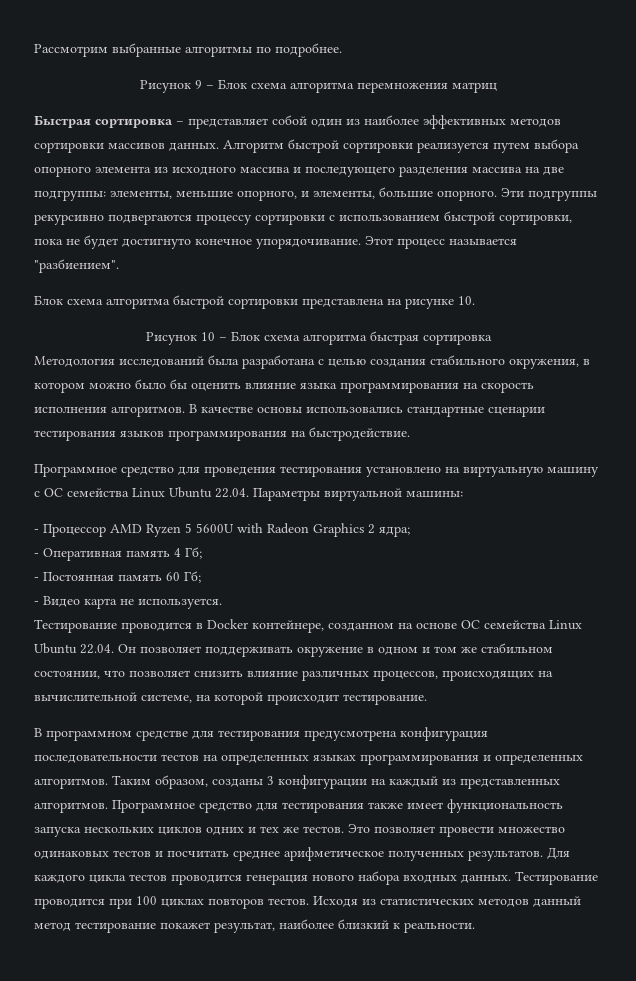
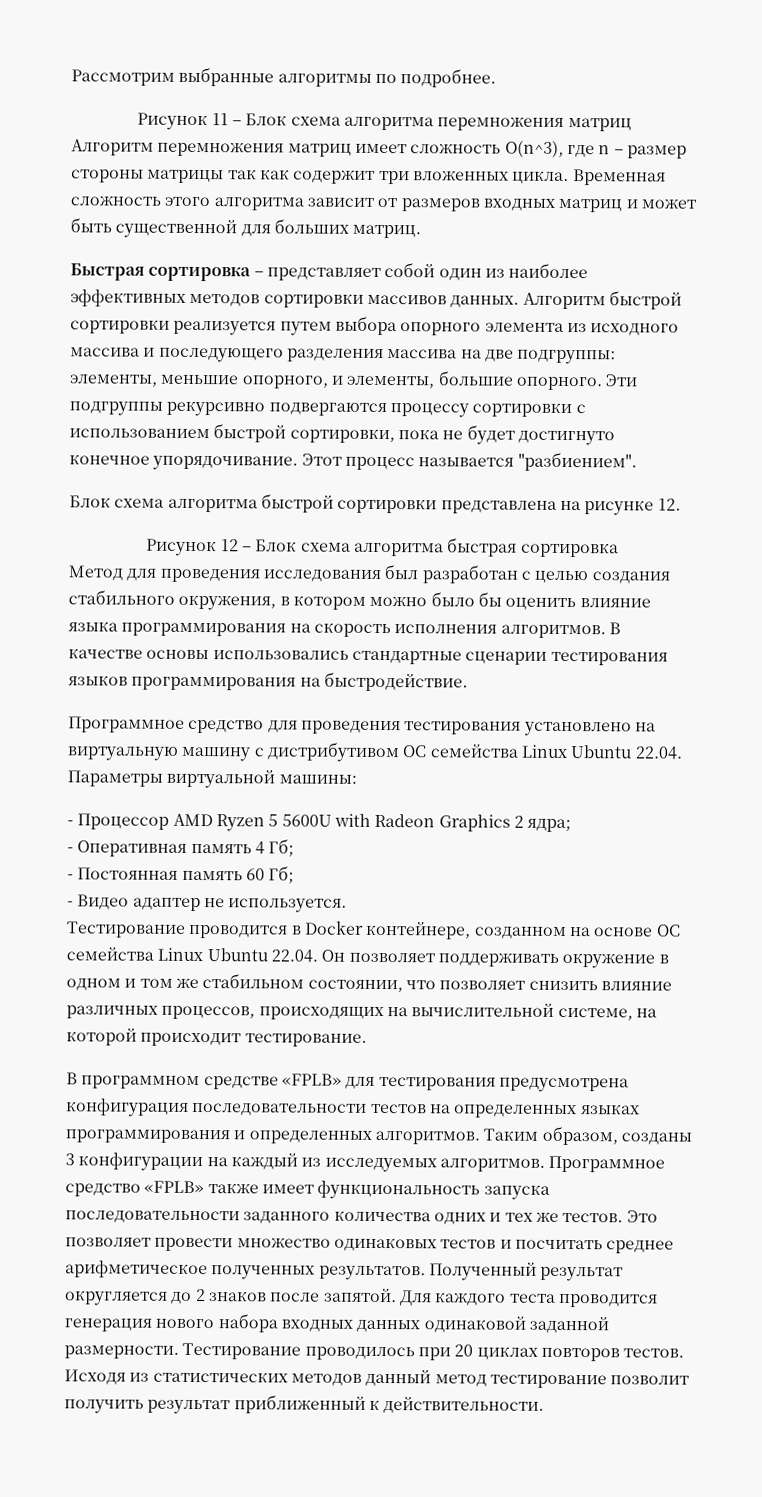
[194,80,202,89] 9 -> [211,113,229,126] 11
(497, 87) none -> [71,139,687,159] [71,169,666,186] [70,195,696,213] [70,217,422,239] // Алгоритм перемножения матриц имеет сложность O(n^3), где n – размер стороны матрицы так как содержит три вложенных цикла. Временная сложность этого алгоритма зависит от размеров входных матриц и может быть существенной для больших матриц.
[458,296,475,305] [145,332,215,345] 10. // Рисунок 10 -> [657,498,681,511] [146,538,239,557] 12. // Рисунок 12
[34,355,315,369] Методология исследований была разработана -> [68,564,518,584] Метод для проведения исследования был разработан
(40, 494) none -> [266,741,400,763] дистрибутивом
[84,598,117,609] карта -> [132,897,201,912] адаптер
(188, 735) none -> [281,1073,342,1086] «FPLB»
[460,778,560,789] представленных -> [324,1157,437,1173] исследуемых
[256,802,364,813] для тестирования -> [144,1180,205,1194] «FPLB»
[84,827,202,835] нескольких циклов -> [65,1210,431,1224] последовательности заданного количества
[547,847,570,860] [34,874,167,883] Для каждого цикла тестов -> [428,1261,624,1282] [64,1287,556,1307] Полученный результат округляется до 2 знаков после запятой. Для каждого теста
[461,871,598,885] [34,896,157,909] данных. Тестирование проводится при 100 -> [356,1315,609,1334] [64,1342,474,1361] данных одинаковой заданной размерности. Тестирование проводилось при 20
[160,919,475,933] покажет результат, наиболее близкий к реальности. -> [610,1375,690,1385] [64,1394,545,1415] позволит получить результат приближенный к действительности.

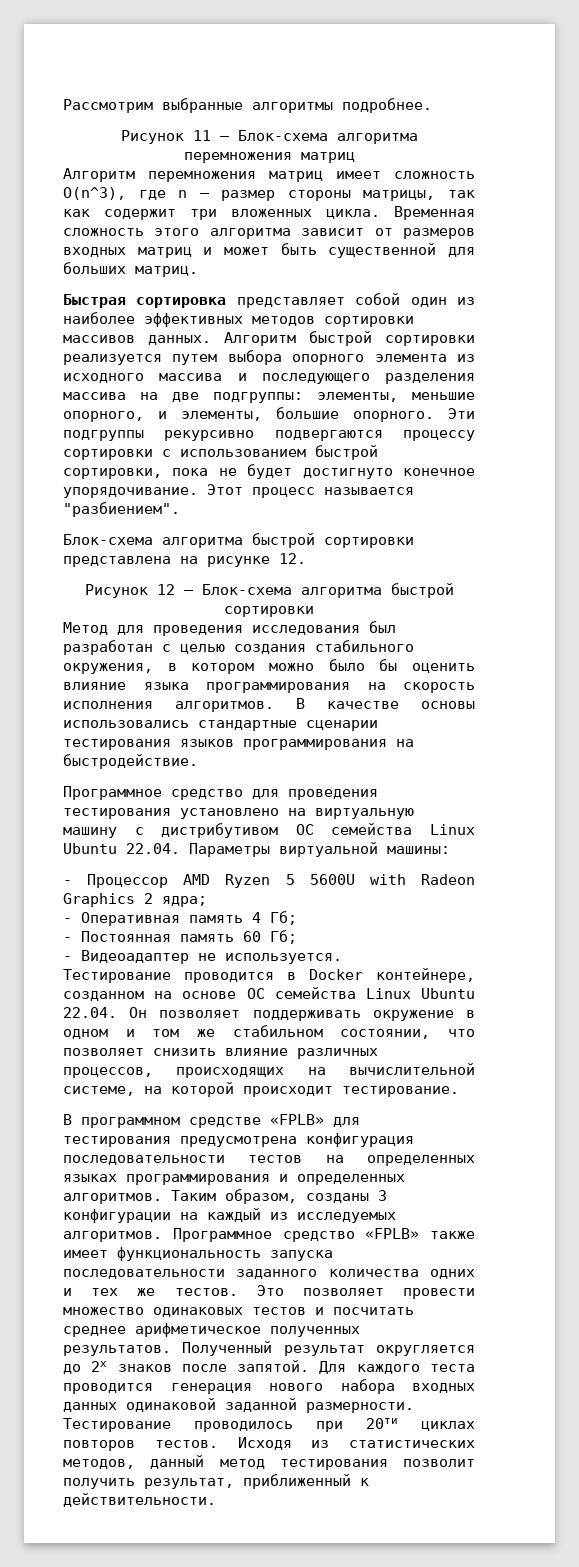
[374,73,397,84] по -> (333, 107) none
[245,113,341,126] Блок схема -> [237,130,328,141] Блок-схема
[147,169,225,184] матрицы -> [363,190,436,201] матрицы,
[253,271,264,277] – -> (227, 302) none
[69,495,165,508] Блок схема -> [63,534,153,545] Блок-схема
[255,537,619,558] Блок схема алгоритма быстрая сортировка -> [201,583,454,598] [224,606,314,617] Блок-схема алгоритма быстрой сортировки
[77,894,201,912] Видео адаптер -> [81,950,189,964] Видеоадаптер
[195,1289,206,1302] 2 -> [91,1361,108,1372] 2х
[454,1344,474,1357] 20 -> [366,1418,398,1429] 20ти
[290,1373,362,1386] методов -> [63,1459,135,1469] методов,
[489,1374,607,1389] тестирование -> [279,1459,388,1470] тестирования
[147,1399,231,1415] результат -> [144,1478,234,1489] результат,

